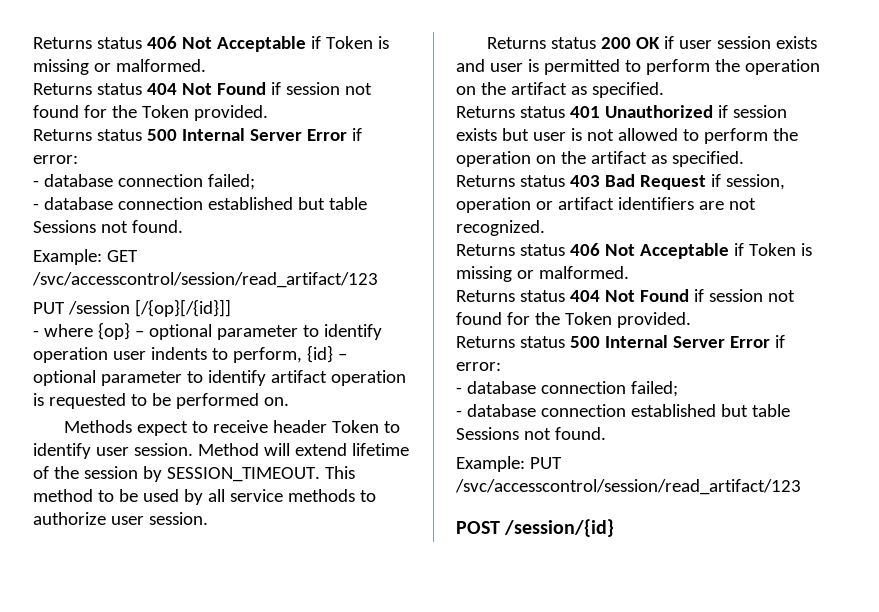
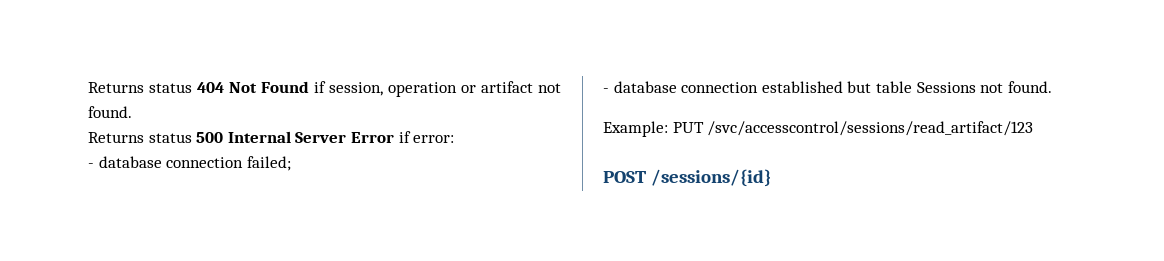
[33,36,389,52] [33,59,206,75] [33,82,372,95] [33,105,268,121] [33,128,362,141] [33,155,78,164] [33,174,255,190] [33,197,367,210] [33,220,183,233] [33,249,138,265] [32,272,378,288] [33,299,231,317] [33,322,382,340] [33,345,347,363] [33,370,406,386] [33,393,289,409] [64,420,401,436] [33,443,409,459] [33,466,355,482] [33,489,376,505] [33,512,208,525] [487,36,818,49] [456,59,820,75] [456,82,664,98] [456,105,787,118] [456,128,798,144] [456,151,744,167] [456,174,785,190] [456,197,756,213] [456,220,545,236] [456,243,812,259] [456,266,629,282] [456,289,795,302] [456,312,691,328] Returns status 406 Not Acceptable if Token is missing or malformed. // Returns status 404 Not Found if session not found for the Token provided. // Returns status 500 Internal Server Error if error: // - database connection failed; // - database connection established but table Sessions not found. // Example: GET /svc/accesscontrol/session/read_artifact/123 // PUT /session [/{op}[/{id}]] // - where {op} – optional parameter to identify operation user indents to perform, {id} – optional parameter to identify artifact operation is requested to be performed on. // Methods expect to receive header Token to identify user session. Method will extend lifetime of the session by SESSION_TIMEOUT. This method to be used by all service methods to authorize user session. // Returns status 200 OK if user session exists and user is permitted to perform the operation on the artifact as specified. // Returns status 401 Unauthorized if session exists but user is not allowed to perform the operation on the artifact as specified. // Returns status 403 Bad Request if session, operation or artifact identifiers are not recognized. // Returns status 406 Not Acceptable if Token is missing or malformed. // Returns status 404 Not Found if session not found for the Token provided. -> [88,81,561,97] [88,106,132,118] Returns status 404 Not Found if session, operation or artifact not found.
[455,479,801,495] /svc/accesscontrol/session/read_artifact/123 -> [707,121,1034,136] /svc/accesscontrol/sessions/read_artifact/123
[504,519,615,537] /session/{id} -> [651,169,772,187] /sessions/{id}

